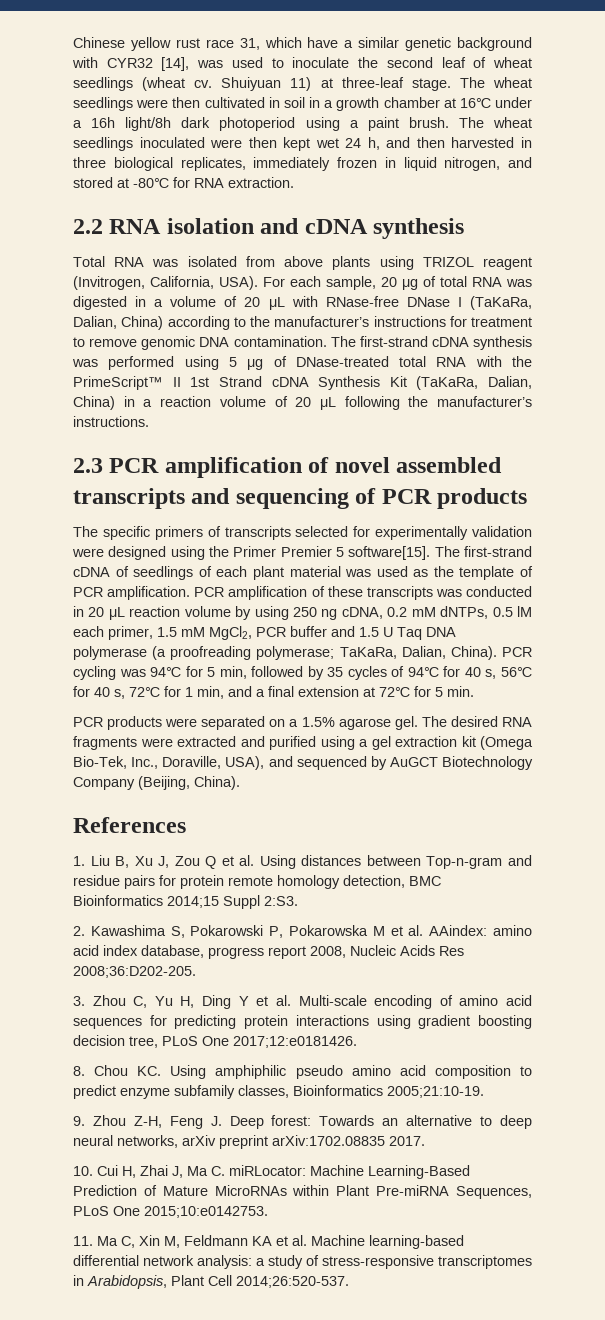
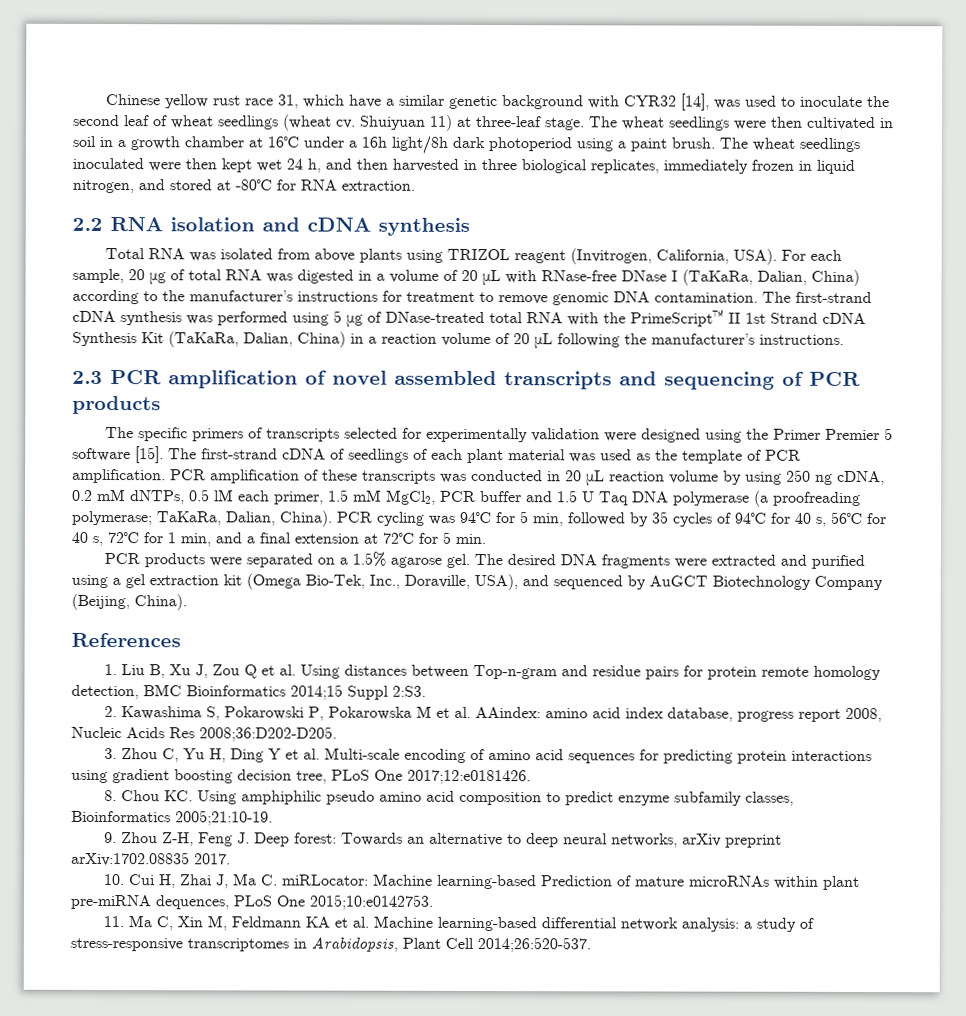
[348,546,431,560] software[15]. -> [72,446,164,464] software [15].
[501,717,532,727] RNA -> [559,554,597,566] DNA
[73,966,196,978] 2008;36:D202-205. -> [199,726,337,742] 2008;36:D202-D205.
[368,1165,470,1179] Learning-Based -> [436,874,537,890] learning-based
[162,1185,532,1199] Mature MicroRNAs within Plant Pre-miRNA Sequences, -> [634,875,860,890] [70,894,229,910] mature microRNAs within plant pre-miRNA dequences,

